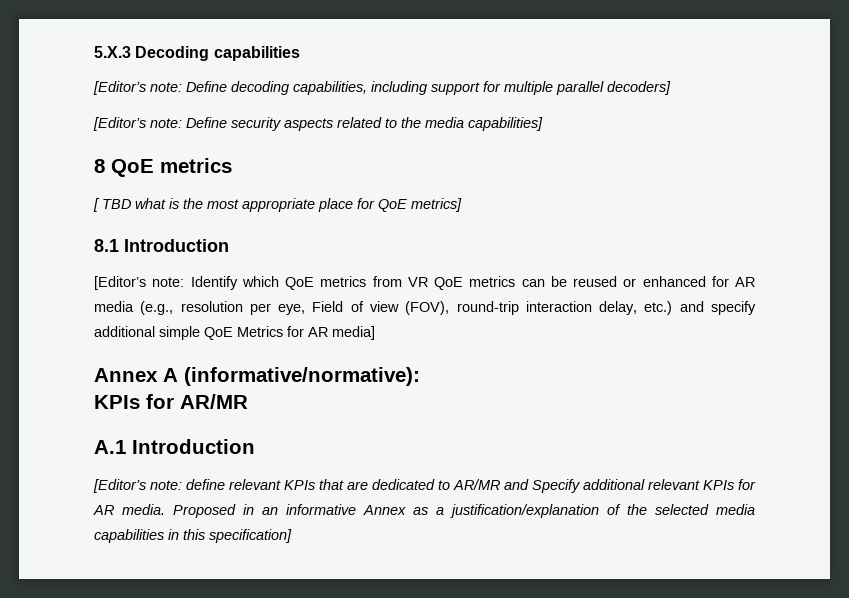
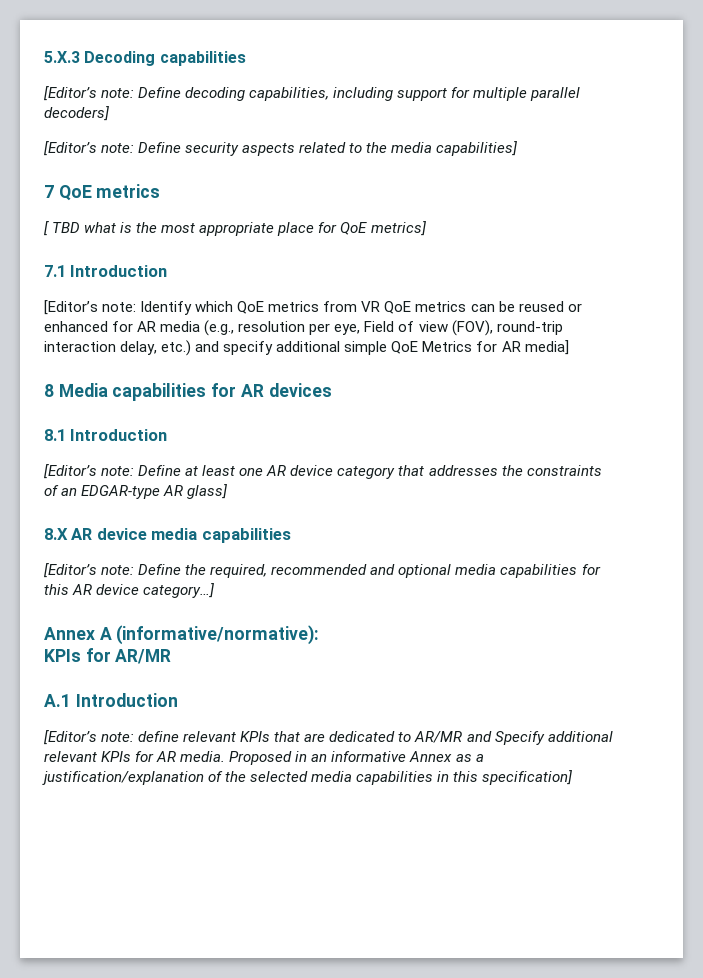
[94,159,105,173] 8 -> [44,185,54,198] 7
[94,239,119,252] 8.1 -> [44,265,66,277] 7.1
(375, 333) none -> [44,383,332,401] [44,429,168,441] [44,464,602,479] [44,484,228,499] [44,528,291,543] [44,563,601,578] [44,583,215,598] // 8 Media capabilities for AR devices // 8.1 Introduction // [Editor’s note: Define at least one AR device category that addresses the constraints of an EDGAR-type AR glass] // 8.X AR device media capabilities // [Editor’s note: Define the required, recommended and optional media capabilities for this AR device category…]

